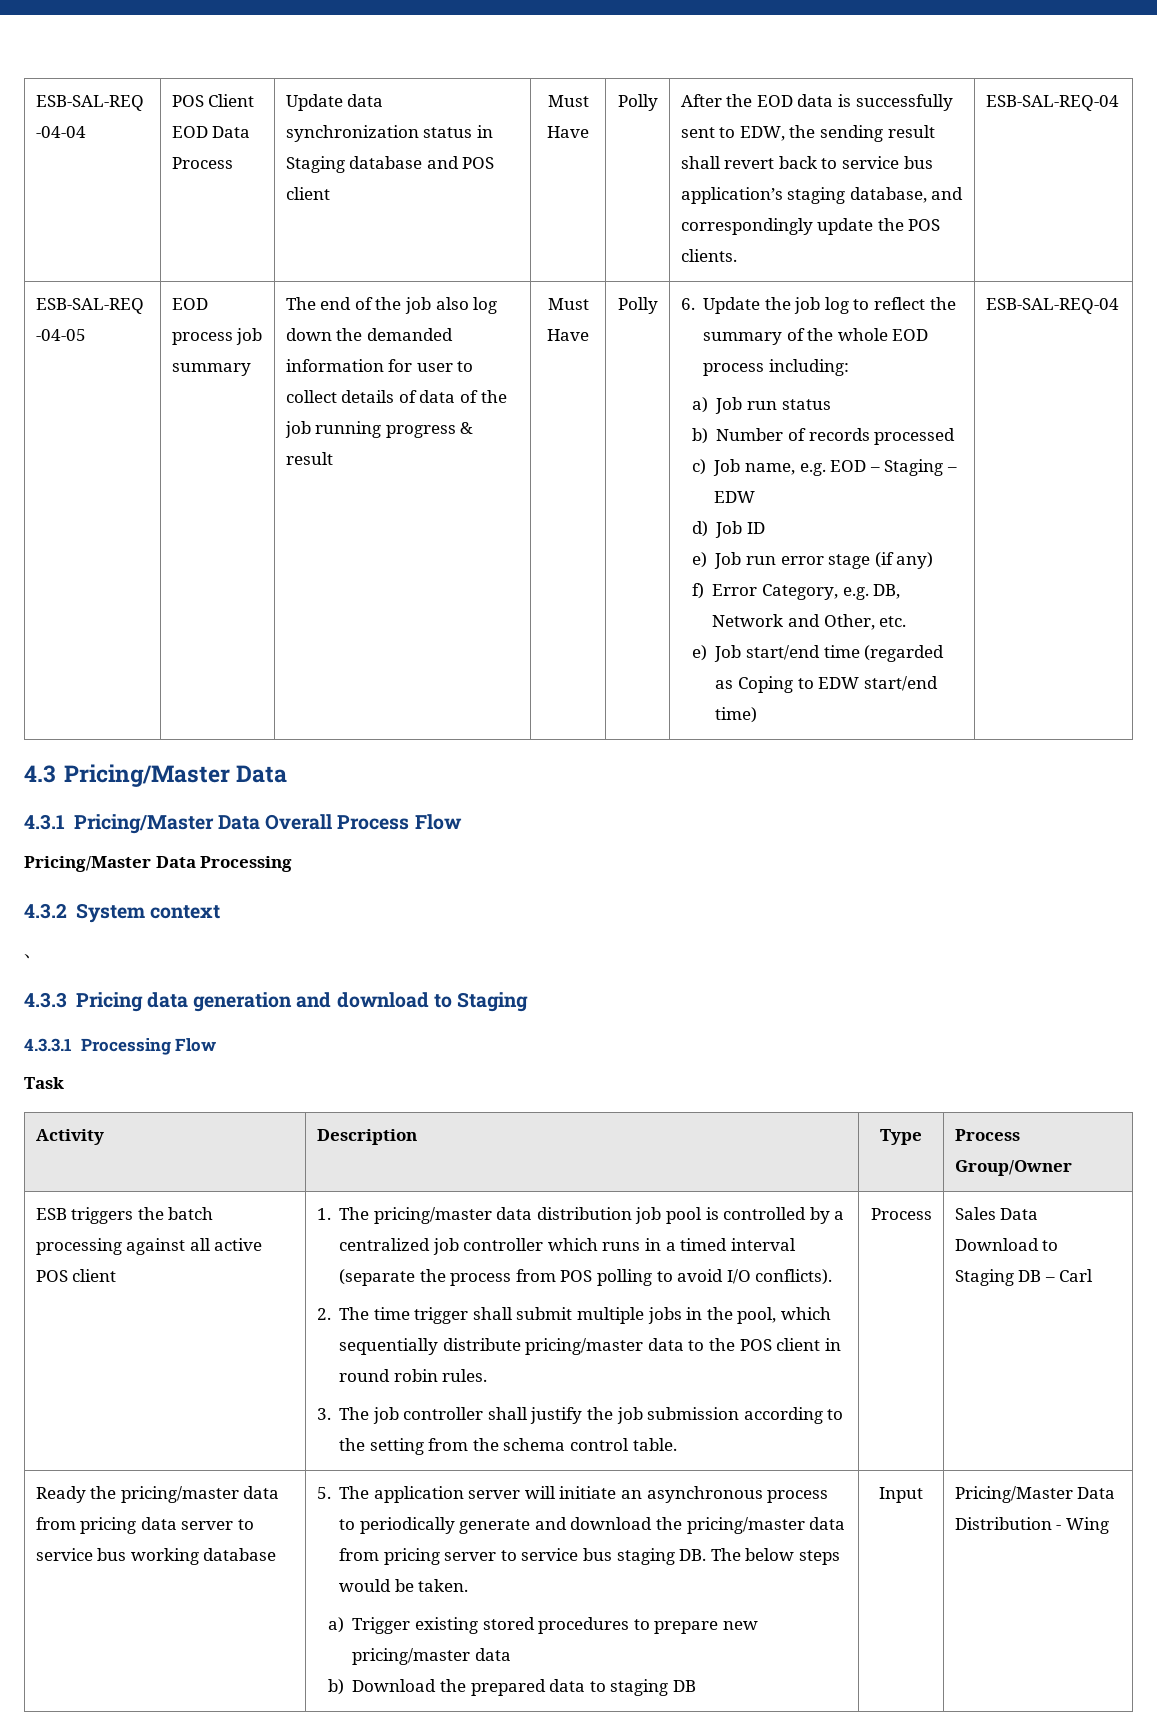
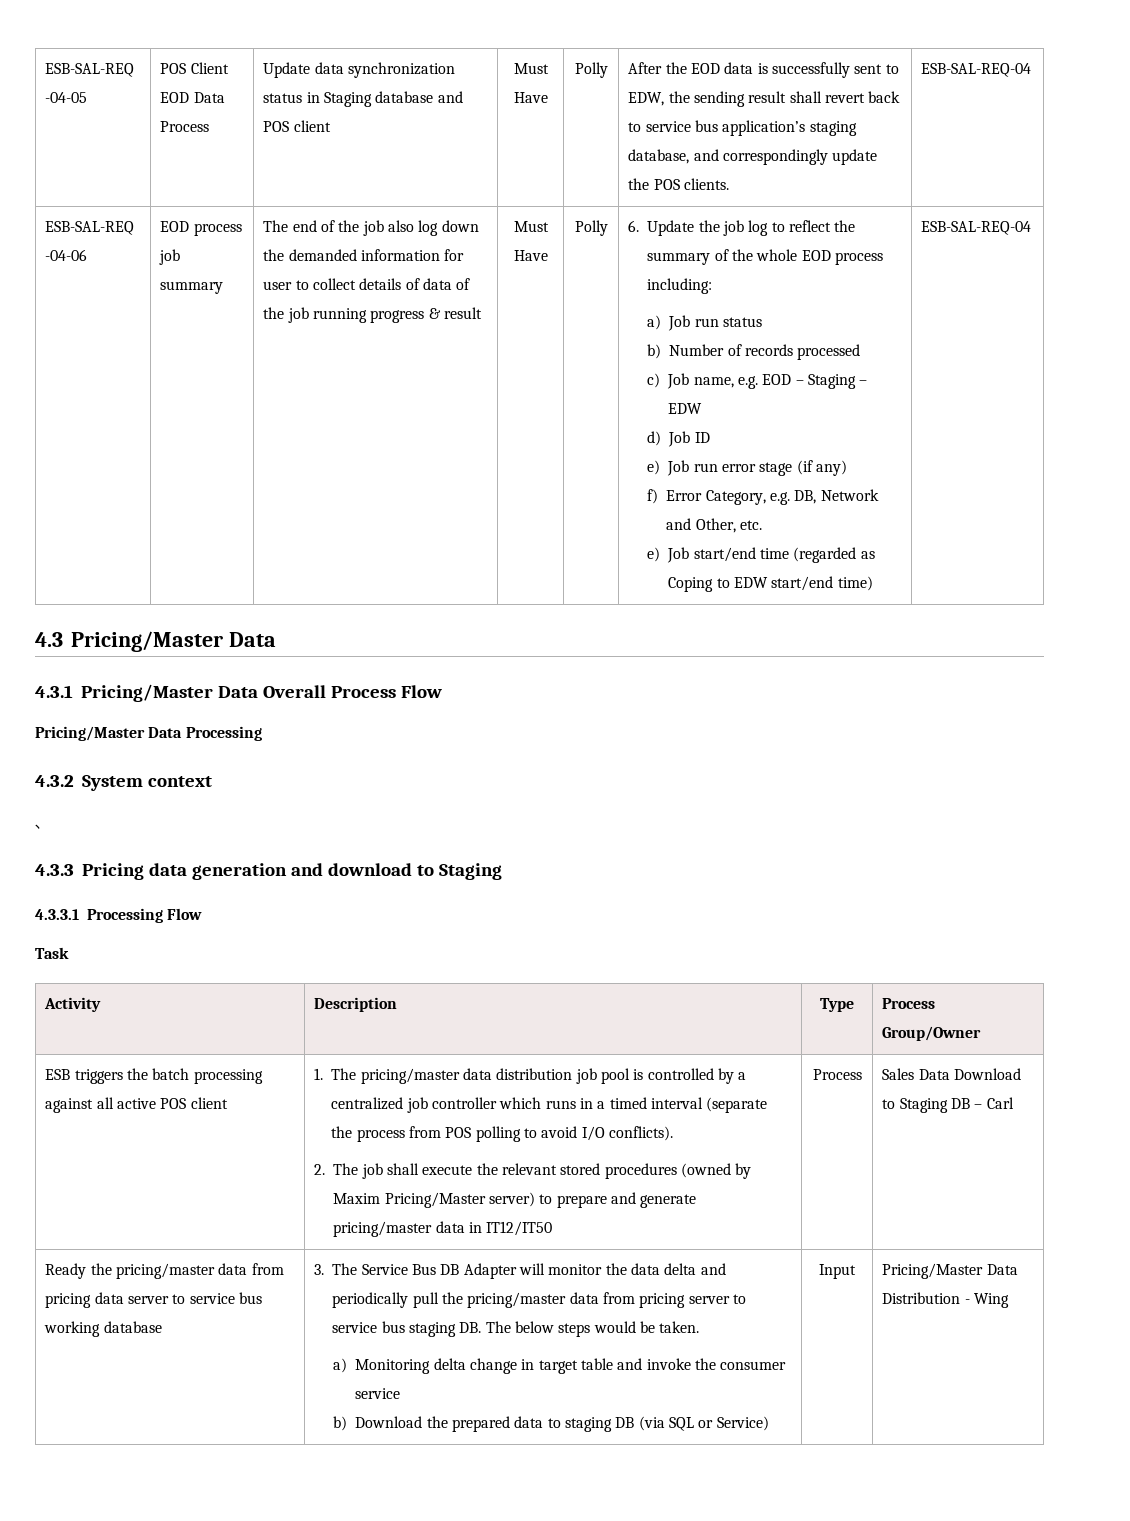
[35,95,144,111] [35,126,86,138] ESB-SAL-REQ -04-04 -> [45,63,135,77] [45,92,88,103] ESB-SAL-REQ -04-05
[35,329,86,341] -04-05 -> [45,249,88,261] -04-06
[373,1307,831,1324] [339,1338,841,1355] [339,1369,488,1382] [316,1407,844,1424] [339,1438,677,1455] time trigger shall submit multiple jobs in the pool, which sequentially distribute pricing/master data to the POS client in round robin rules. // 3. The job controller shall justify the job submission according to the setting from the schema control table. -> [361,1163,752,1179] [333,1192,697,1208] [333,1221,553,1237] job shall execute the relevant stored procedures (owned by Maxim Pricing/Master server) to prepare and generate pricing/master data in IT12/IT50
[316,1486,829,1503] [339,1517,653,1534] 5. The application server will initiate an asynchronous process to periodically generate and download -> [314,1263,726,1279] [332,1292,439,1308] 3. The Service Bus DB Adapter will monitor the data delta and periodically pull
[352,1617,758,1634] [352,1648,511,1665] Trigger existing stored procedures to prepare new pricing/master data -> [355,1358,787,1374] [355,1388,401,1399] Monitoring delta change in target table and invoke the consumer service
(696, 1686) none -> [638,1416,769,1431] (via SQL or Service)

